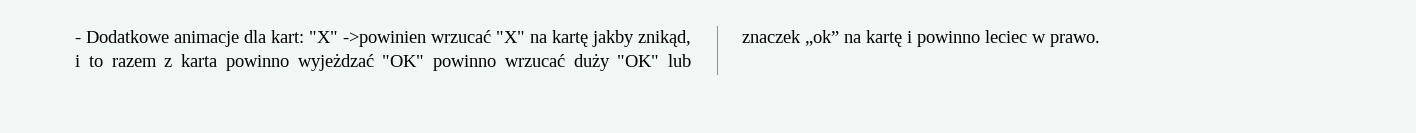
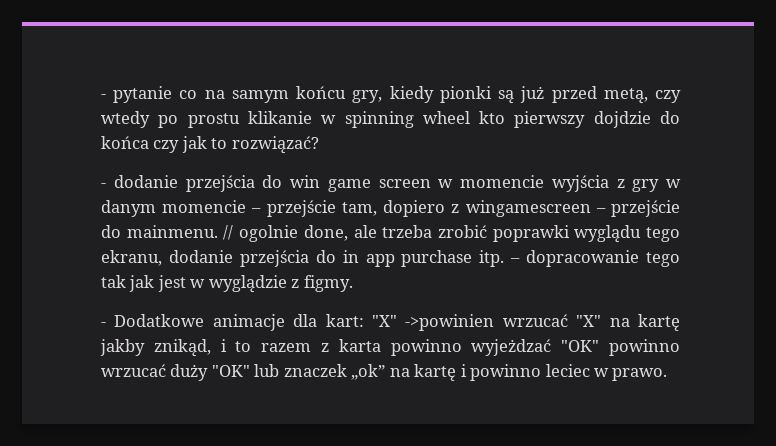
[75,38,81,43] - -> [101,86,681,104] [101,111,680,128] [101,136,319,154] [101,175,681,192] [101,200,680,217] [101,225,680,243] [101,250,680,267] [101,275,353,293] [101,322,106,327] - pytanie co na samym końcu gry, kiedy pionki są już przed metą, czy wtedy po prostu klikanie w spinning wheel kto pierwszy dojdzie do końca czy jak to rozwiązać? // - dodanie przejścia do win game screen w momencie wyjścia z gry w danym momencie – przejście tam, dopiero z wingamescreen – przejście do mainmenu. // ogolnie done, ale trzeba zrobić poprawki wyglądu tego ekranu, dodanie przejścia do in app purchase itp. – dopracowanie tego tak jak jest w wyglądzie z figmy. // -

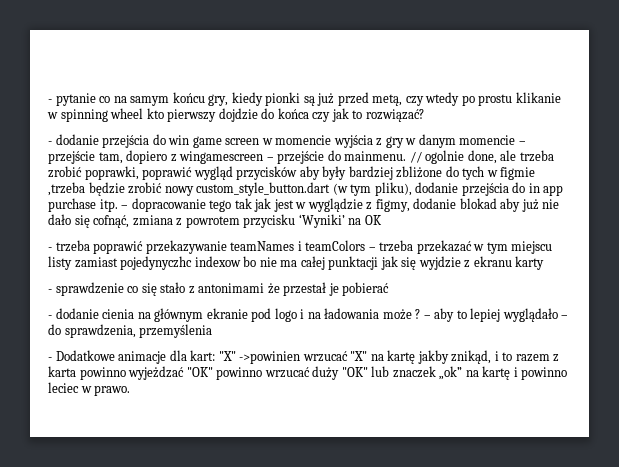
[492,225,680,243] [101,250,162,266] poprawki wyglądu tego ekranu, -> [84,166,536,180] [48,182,412,196] poprawki, poprawić wygląd przycisków aby były bardziej zbliżone do tych w figmie ,trzeba będzie zrobić nowy custom_style_button.dart (w tym pliku),
[303,275,353,292] figmy. -> [375,198,560,212] [48,214,382,228] [48,240,553,254] [48,256,545,270] [48,282,390,296] [48,308,569,322] [48,324,213,338] figmy, dodanie blokad aby już nie dało się cofnąć, zmiana z powrotem przycisku ‘Wyniki’ na OK // - trzeba poprawić przekazywanie teamNames i teamColors – trzeba przekazać w tym miejscu listy zamiast pojedynyczhc indexow bo nie ma całej punktacji jak się wyjdzie z ekranu karty // - sprawdzenie co się stało z antonimami że przestał je pobierać // - dodanie cienia na głównym ekranie pod logo i na ładowania może ? – aby to lepiej wyglądało – do sprawdzenia, przemyślenia

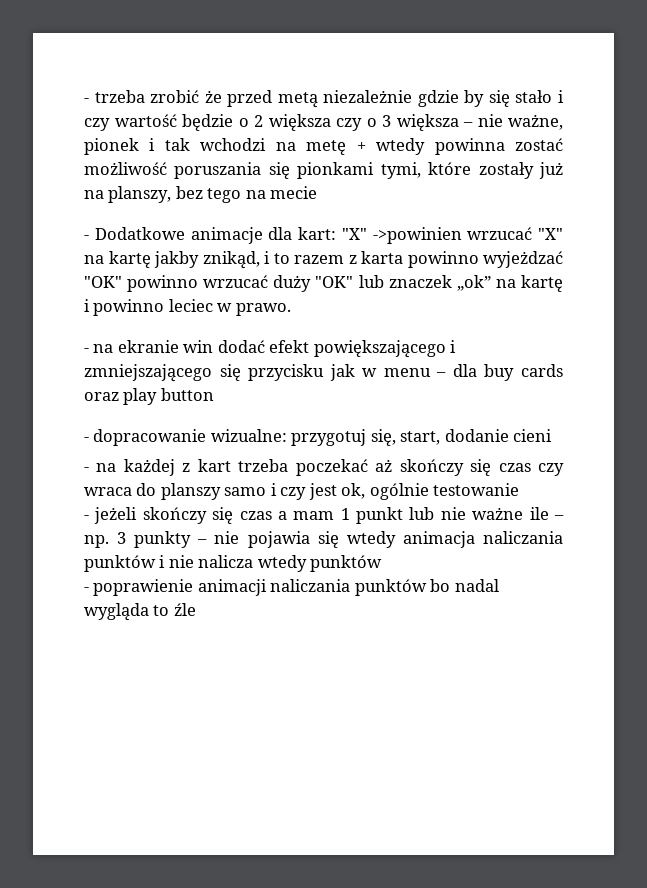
[48,92,561,106] [47,108,424,122] [48,134,526,148] [48,150,554,164] [48,166,536,180] [48,182,564,196] [48,198,560,212] [48,214,382,228] [48,240,553,254] [48,256,545,270] [48,282,390,296] [48,308,569,322] [48,324,213,338] - pytanie co na samym końcu gry, kiedy pionki są już przed metą, czy wtedy po prostu klikanie w spinning wheel kto pierwszy dojdzie do końca czy jak to rozwiązać? // - dodanie przejścia do win game screen w momencie wyjścia z gry w danym momencie – przejście tam, dopiero z wingamescreen – przejście do mainmenu. // ogolnie done, ale trzeba zrobić poprawki, poprawić wygląd przycisków aby były bardziej zbliżone do tych w figmie ,trzeba będzie zrobić nowy custom_style_button.dart (w tym pliku), dodanie przejścia do in app purchase itp. – dopracowanie tego tak jak jest w wyglądzie z figmy, dodanie blokad aby już nie dało się cofnąć, zmiana z powrotem przycisku ‘Wyniki’ na OK // - trzeba poprawić przekazywanie teamNames i teamColors – trzeba przekazać w tym miejscu listy zamiast pojedynyczhc indexow bo nie ma całej punktacji jak się wyjdzie z ekranu karty // - sprawdzenie co się stało z antonimami że przestał je pobierać // - dodanie cienia na głównym ekranie pod logo i na ładowania może ? – aby to lepiej wyglądało – do sprawdzenia, przemyślenia -> [84,90,564,108] [84,114,563,131] [84,138,563,155] [84,162,563,179] [84,186,318,203] - trzeba zrobić że przed metą niezależnie gdzie by się stało i czy wartość będzie o 2 większa czy o 3 większa – nie ważne, pionek i tak wchodzi na metę + wtedy powinna zostać możliwość poruszania się pionkami tymi, które zostały już na planszy, bez tego na mecie
(131, 390) none -> [84,340,457,358] [84,364,563,382] [84,388,214,405] [84,429,553,446] [84,459,564,476] [84,483,520,500] [84,507,565,524] [84,531,563,548] [84,555,383,572] [84,579,499,596] [84,603,196,621] // - na ekranie win dodać efekt powiększającego i zmniejszającego się przycisku jak w menu – dla buy cards oraz play button // - dopracowanie wizualne: przygotuj się, start, dodanie cieni // - na każdej z kart trzeba poczekać aż skończy się czas czy wraca do planszy samo i czy jest ok, ogólnie testowanie // - jeżeli skończy się czas a mam 1 punkt lub nie ważne ile – np. 3 punkty – nie pojawia się wtedy animacja naliczania punktów i nie nalicza wtedy punktów // - poprawienie animacji naliczania punktów bo nadal wygląda to źle

